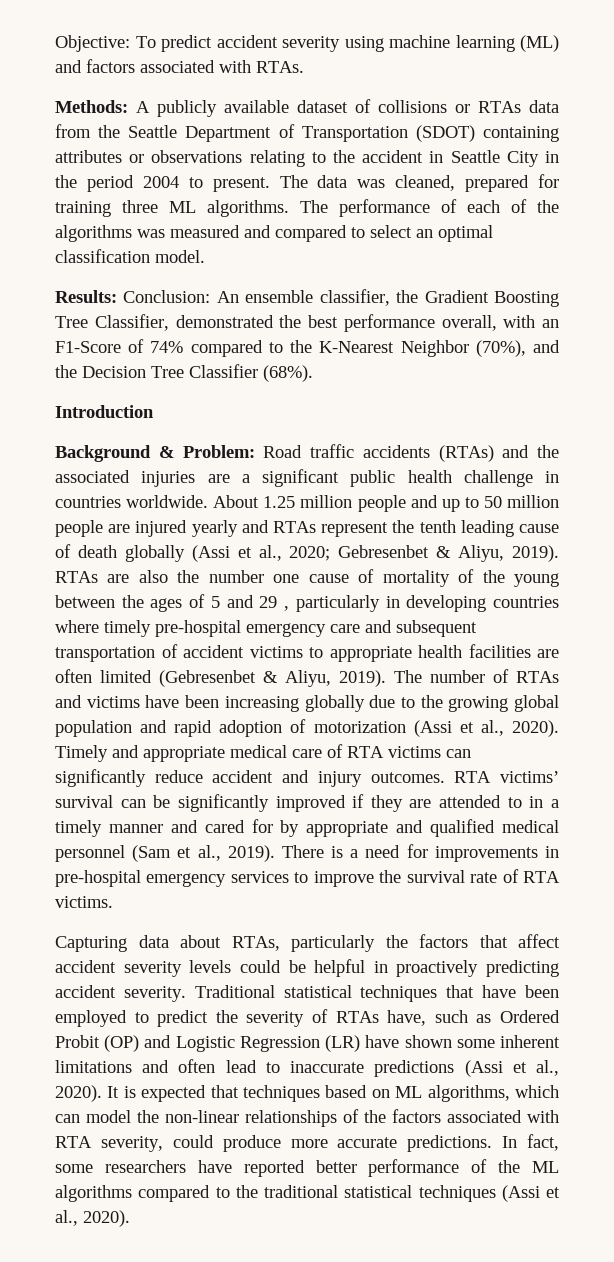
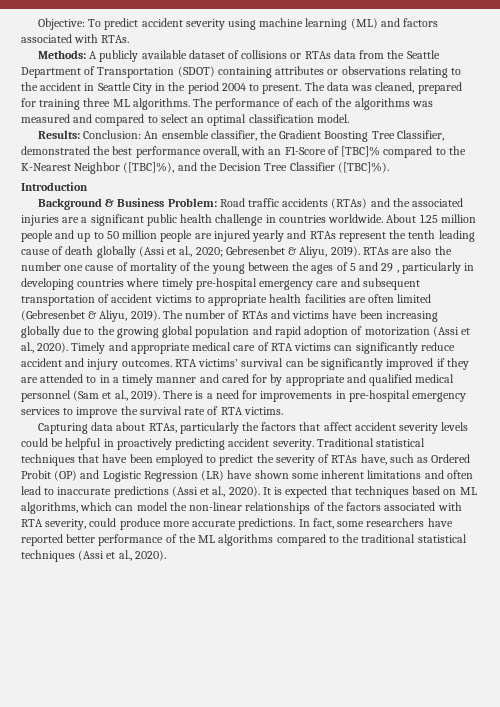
[150,341,184,353] 74% -> [341,146,381,157] [TBC]%
[475,340,526,357] (70%), -> [123,162,175,173] ([TBC]%),
[263,365,313,382] (68%). -> [337,162,389,173] ([TBC]%).
(174, 452) none -> [117,198,165,207] Business

